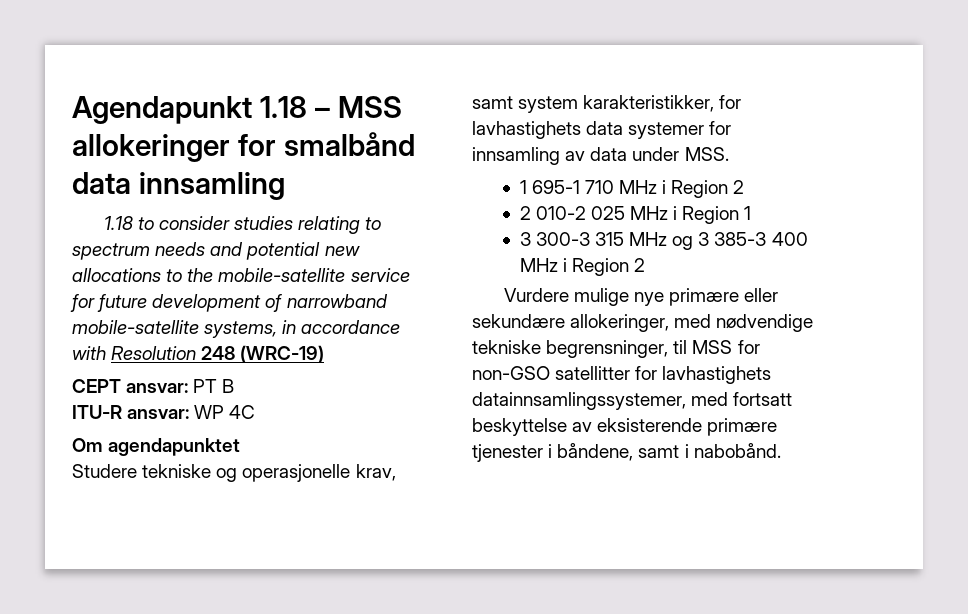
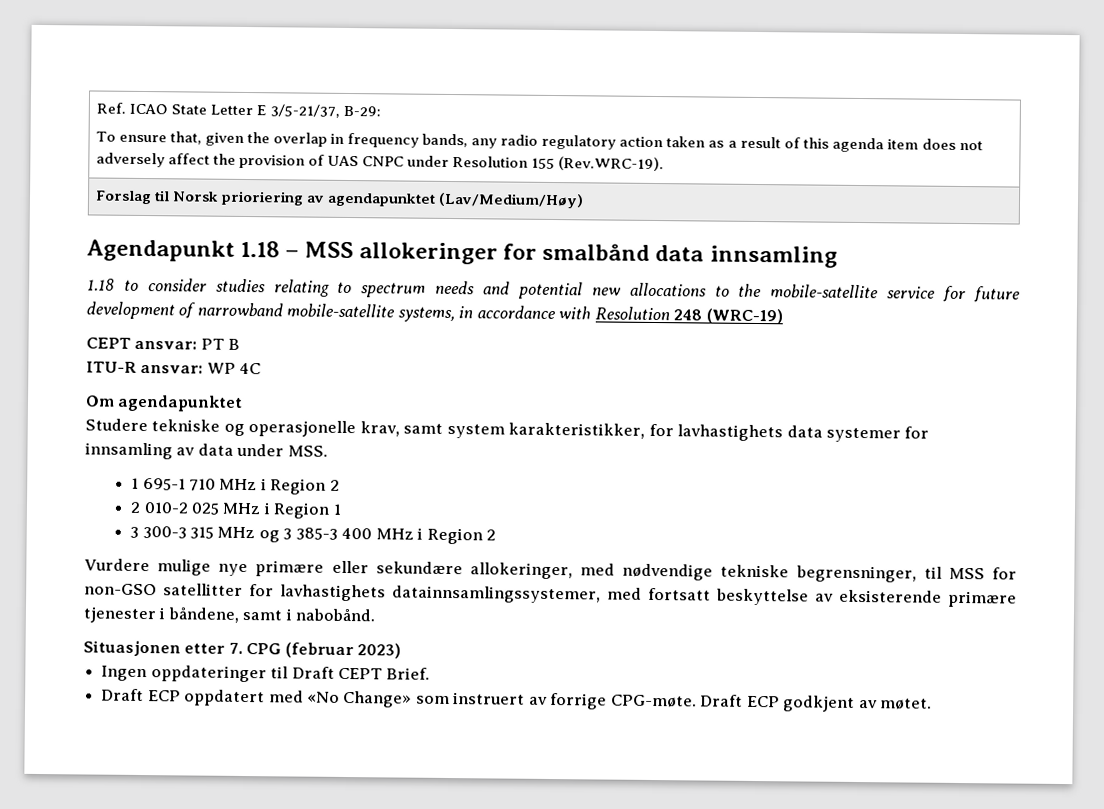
(72, 110) none -> [95,102,382,118] [95,131,983,153] [95,152,665,172] [94,190,585,209] Ref. ICAO State Letter E 3/5-21/37, B-29: // To ensure that, given the overlap in frequency bands, any radio regulatory action taken as a result of this agenda item does not adversely affect the provision of UAS CNPC under Resolution 155 (Rev.WRC-19). // Forslag til Norsk prioriering av agendapunktet (Lav/Medium/Høy) //
(781, 450) none -> [83,640,402,659] [101,665,431,683] [101,688,932,712] // Situasjonen etter 7. CPG (februar 2023) // Ingen oppdateringer til Draft CEPT Brief. // Draft ECP oppdatert med «No Change» som instruert av forrige CPG-møte. Draft ECP godkjent av møtet.

